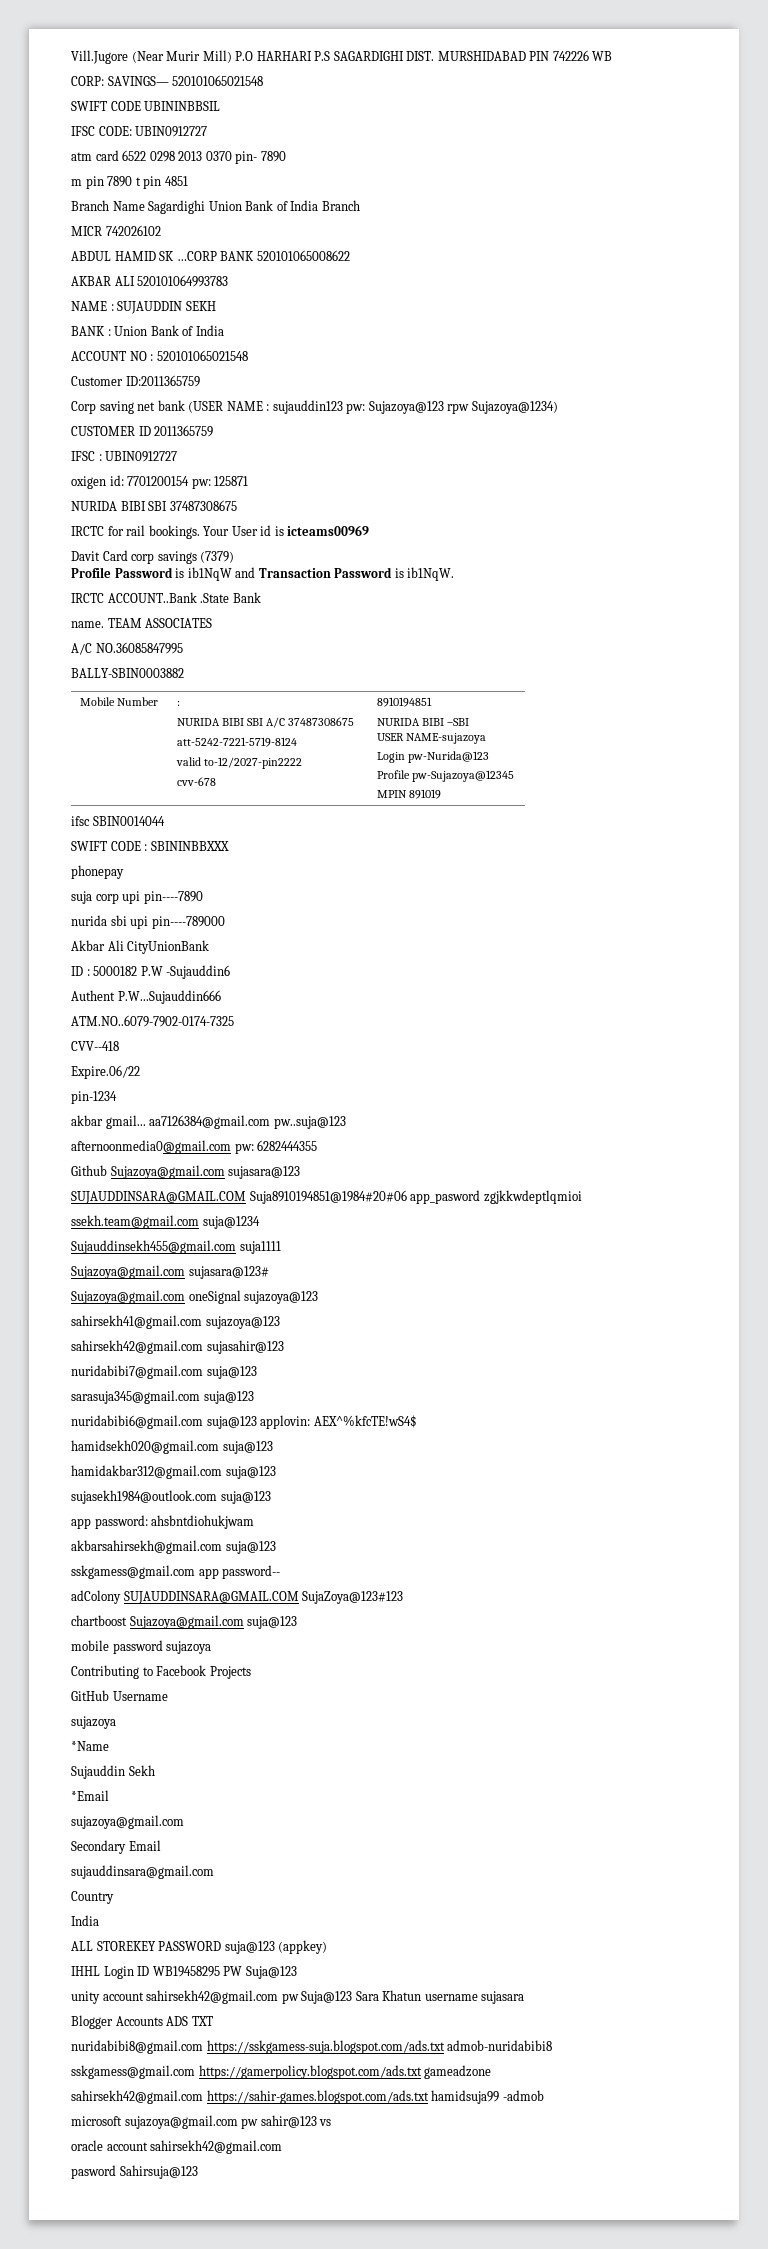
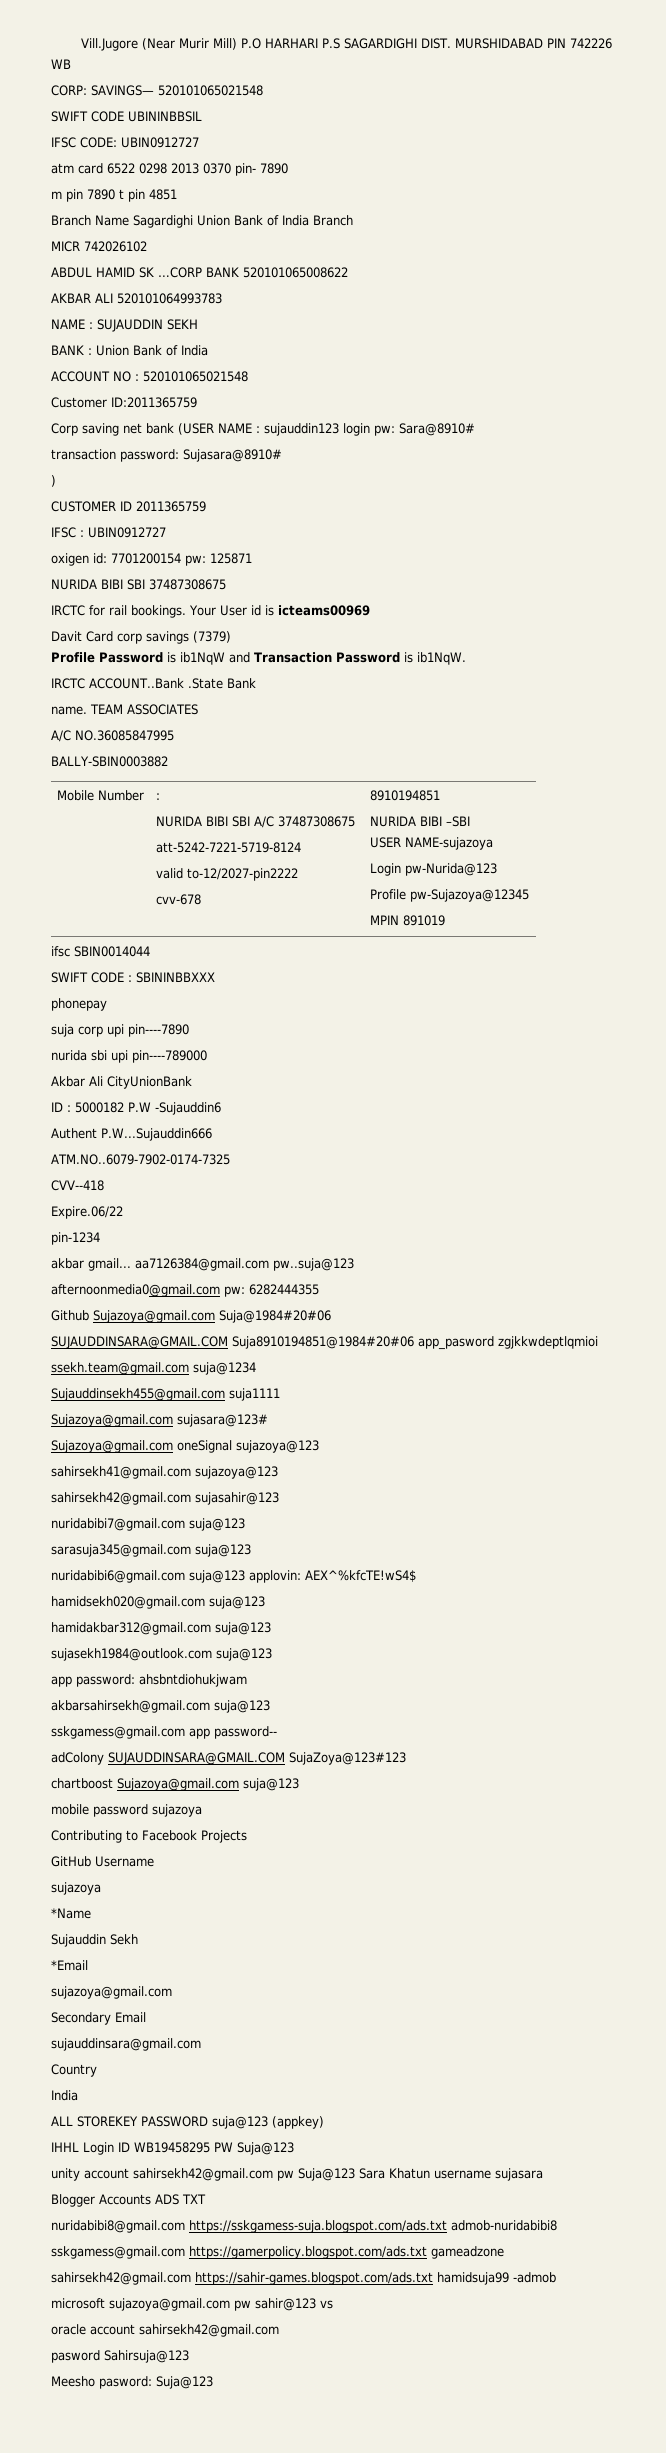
[346,401,558,414] pw: Sujazoya@123 rpw Sujazoya@1234) -> [343,423,475,436] [51,449,282,462] [51,475,56,487] login pw: Sara@8910# // transaction password: Sujasara@8910# // )
[228,1166,301,1179] sujasara@123 -> [219,1310,331,1323] Suja@1984#20#06
(198, 2172) none -> [51,2376,213,2389] // Meesho pasword: Suja@123

